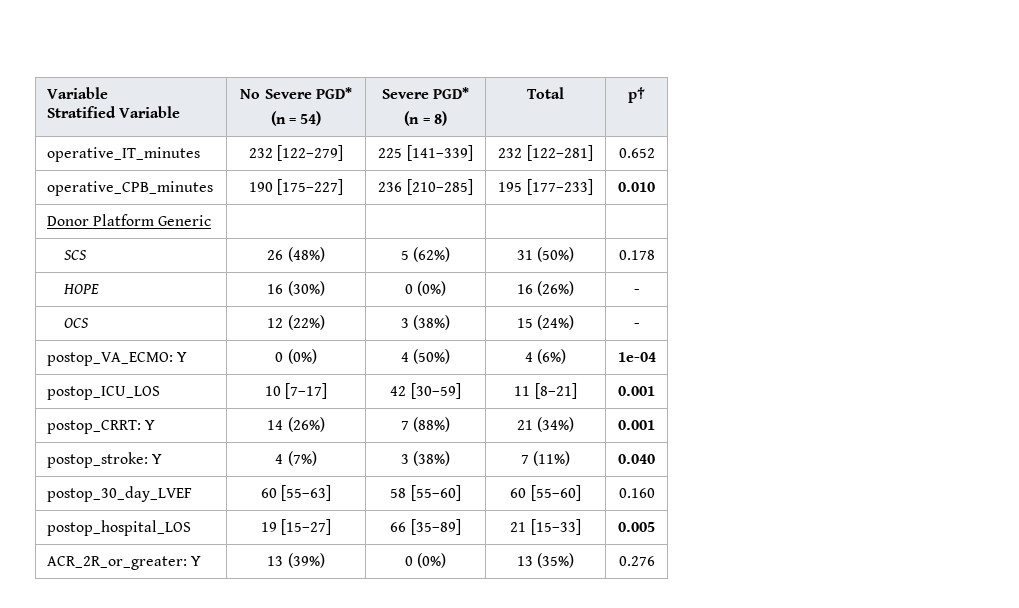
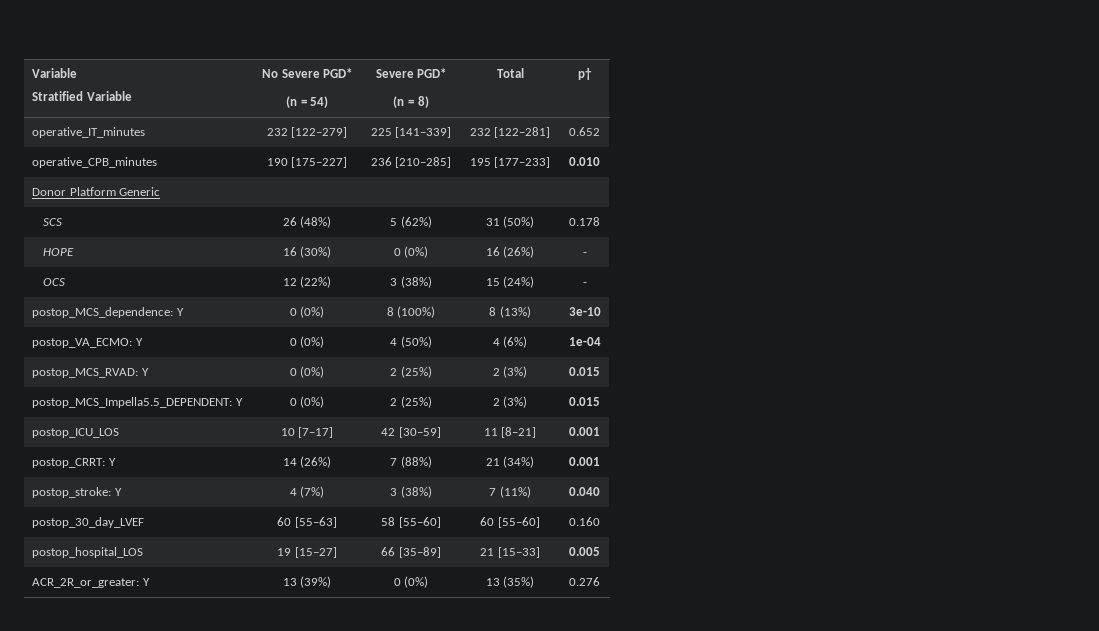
(640, 325) none -> [32,307,184,318] [289,306,325,318] [386,306,436,318] [489,306,531,318] [568,307,601,316] // postop_MCS_dependence: Y | 0 (0%) | 8 (100%) | 8 (13%) | 3e-10
(656, 357) none -> [32,368,149,378] [289,366,325,378] [390,366,432,378] [492,366,528,378] [569,367,600,376] [32,397,243,408] [289,396,325,408] [390,396,432,408] [492,396,528,408] [569,397,600,406] // postop_MCS_RVAD: Y | 0 (0%) | 2 (25%) | 2 (3%) | 0.015 // postop_MCS_Impella5.5_DEPENDENT: Y | 0 (0%) | 2 (25%) | 2 (3%) | 0.015

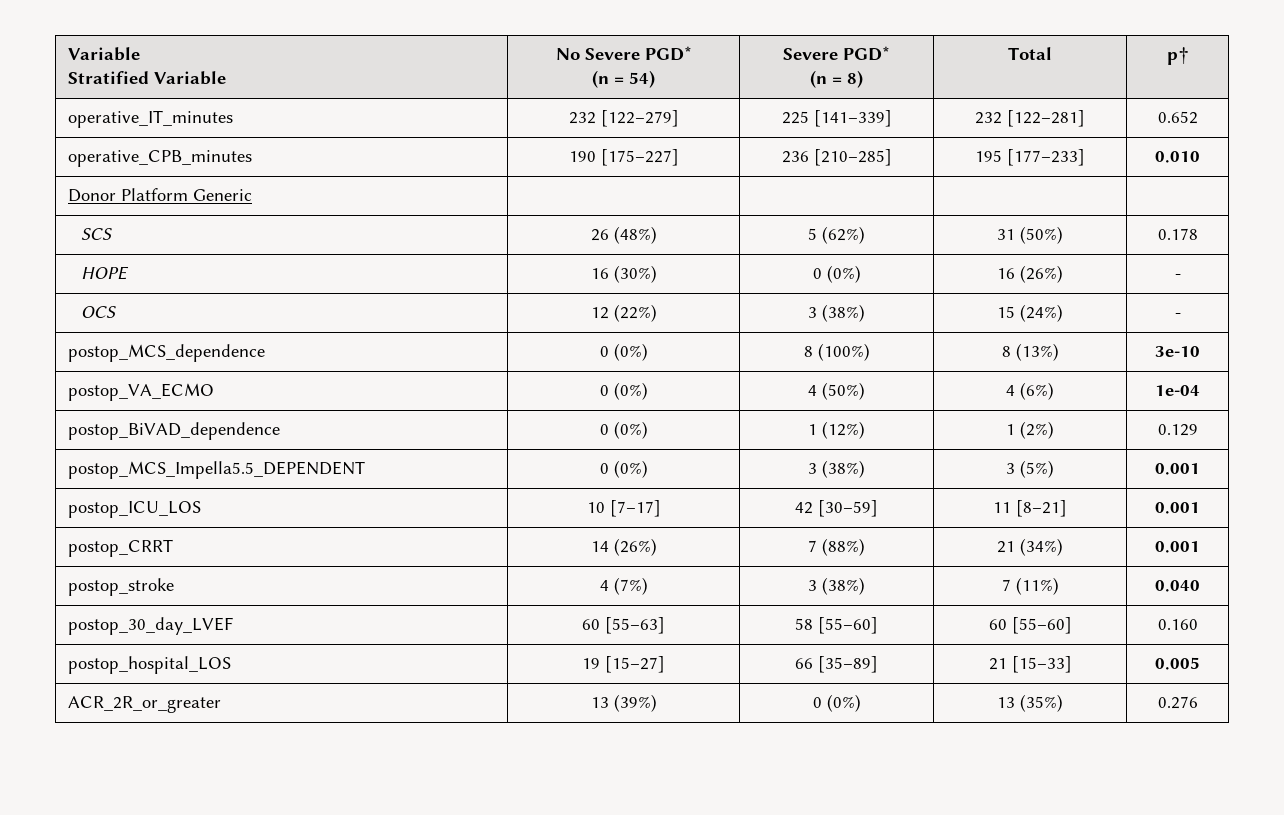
[32,307,184,318] postop_MCS_dependence: Y -> [68,344,266,362] postop_MCS_dependence
[32,338,143,348] postop_VA_ECMO: Y -> [68,383,215,401] postop_VA_ECMO
[32,368,149,378] [289,366,325,378] [390,366,432,378] [492,366,528,378] [569,367,600,376] [32,397,243,408] [289,396,325,408] [390,396,432,408] [492,396,528,408] [569,397,600,406] postop_MCS_RVAD: Y | 0 (0%) | 2 (25%) | 2 (3%) | 0.015 // postop_MCS_Impella5.5_DEPENDENT: Y | 0 (0%) | 2 (25%) | 2 (3%) | 0.015 -> [68,422,281,440] [599,421,648,439] [808,421,866,439] [1006,421,1054,439] [1157,424,1198,436] [68,461,366,479] [599,460,648,478] [808,460,866,478] [1006,460,1054,478] [1155,463,1200,475] postop_BiVAD_dependence | 0 (0%) | 1 (12%) | 1 (2%) | 0.129 // postop_MCS_Impella5.5_DEPENDENT | 0 (0%) | 3 (38%) | 3 (5%) | 0.001
[32,458,116,468] postop_CRRT: Y -> [68,539,174,557] postop_CRRT
[32,487,122,498] postop_stroke: Y -> [68,578,175,596] postop_stroke
[32,578,150,588] ACR_2R_or_greater: Y -> [68,696,222,713] ACR_2R_or_greater

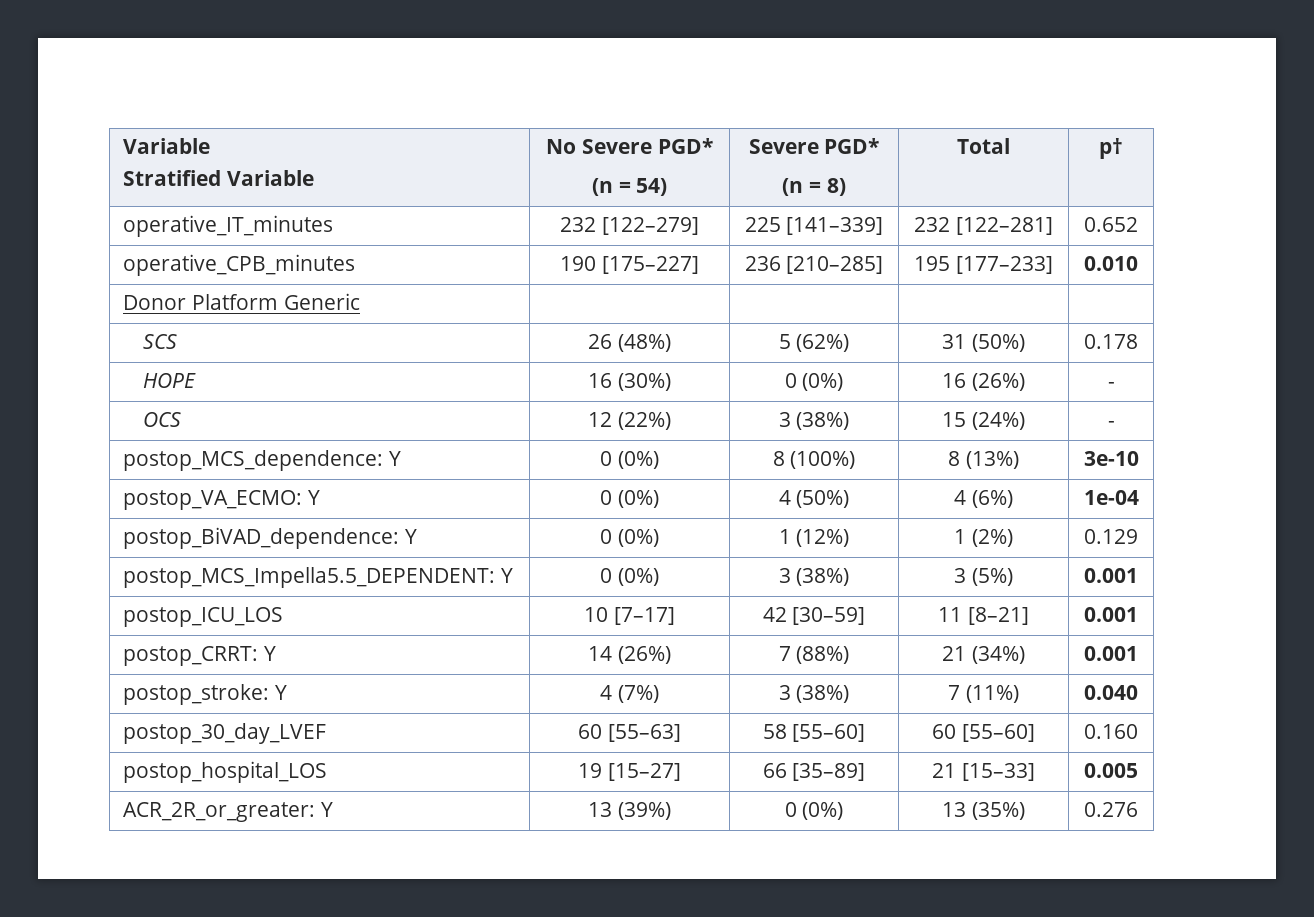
[68,344,266,362] postop_MCS_dependence -> [123,450,401,471] postop_MCS_dependence: Y
[68,383,215,401] postop_VA_ECMO -> [123,490,320,510] postop_VA_ECMO: Y
[68,422,281,440] postop_BiVAD_dependence -> [123,527,417,549] postop_BiVAD_dependence: Y
[68,461,366,479] postop_MCS_Impella5.5_DEPENDENT -> [123,567,513,588] postop_MCS_Impella5.5_DEPENDENT: Y
[68,539,174,557] postop_CRRT -> [123,646,276,666] postop_CRRT: Y
[68,578,175,596] postop_stroke -> [123,684,287,705] postop_stroke: Y
[68,696,222,713] ACR_2R_or_greater -> [123,802,333,822] ACR_2R_or_greater: Y

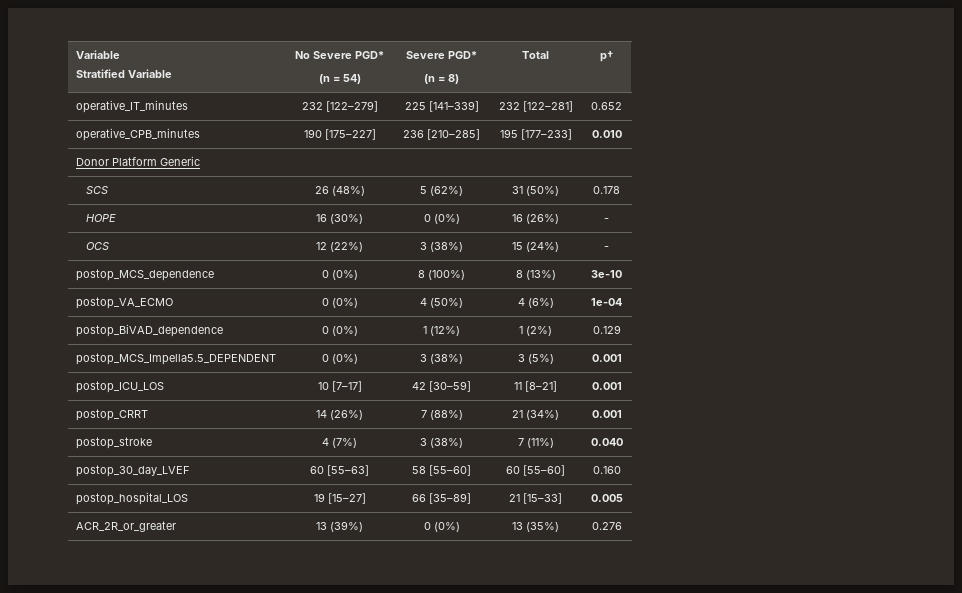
[123,450,401,471] postop_MCS_dependence: Y -> [76,269,215,281] postop_MCS_dependence
[123,490,320,510] postop_VA_ECMO: Y -> [76,297,174,309] postop_VA_ECMO
[123,527,417,549] postop_BiVAD_dependence: Y -> [76,324,224,337] postop_BiVAD_dependence
[123,567,513,588] postop_MCS_Impella5.5_DEPENDENT: Y -> [76,353,277,365] postop_MCS_Impella5.5_DEPENDENT
[123,646,276,666] postop_CRRT: Y -> [76,409,149,421] postop_CRRT
[123,684,287,705] postop_stroke: Y -> [76,437,153,449] postop_stroke
[123,802,333,822] ACR_2R_or_greater: Y -> [76,521,177,532] ACR_2R_or_greater

